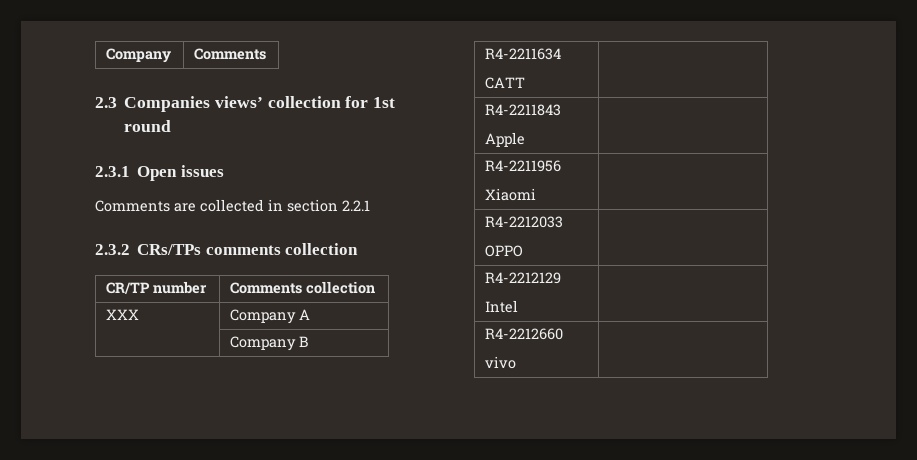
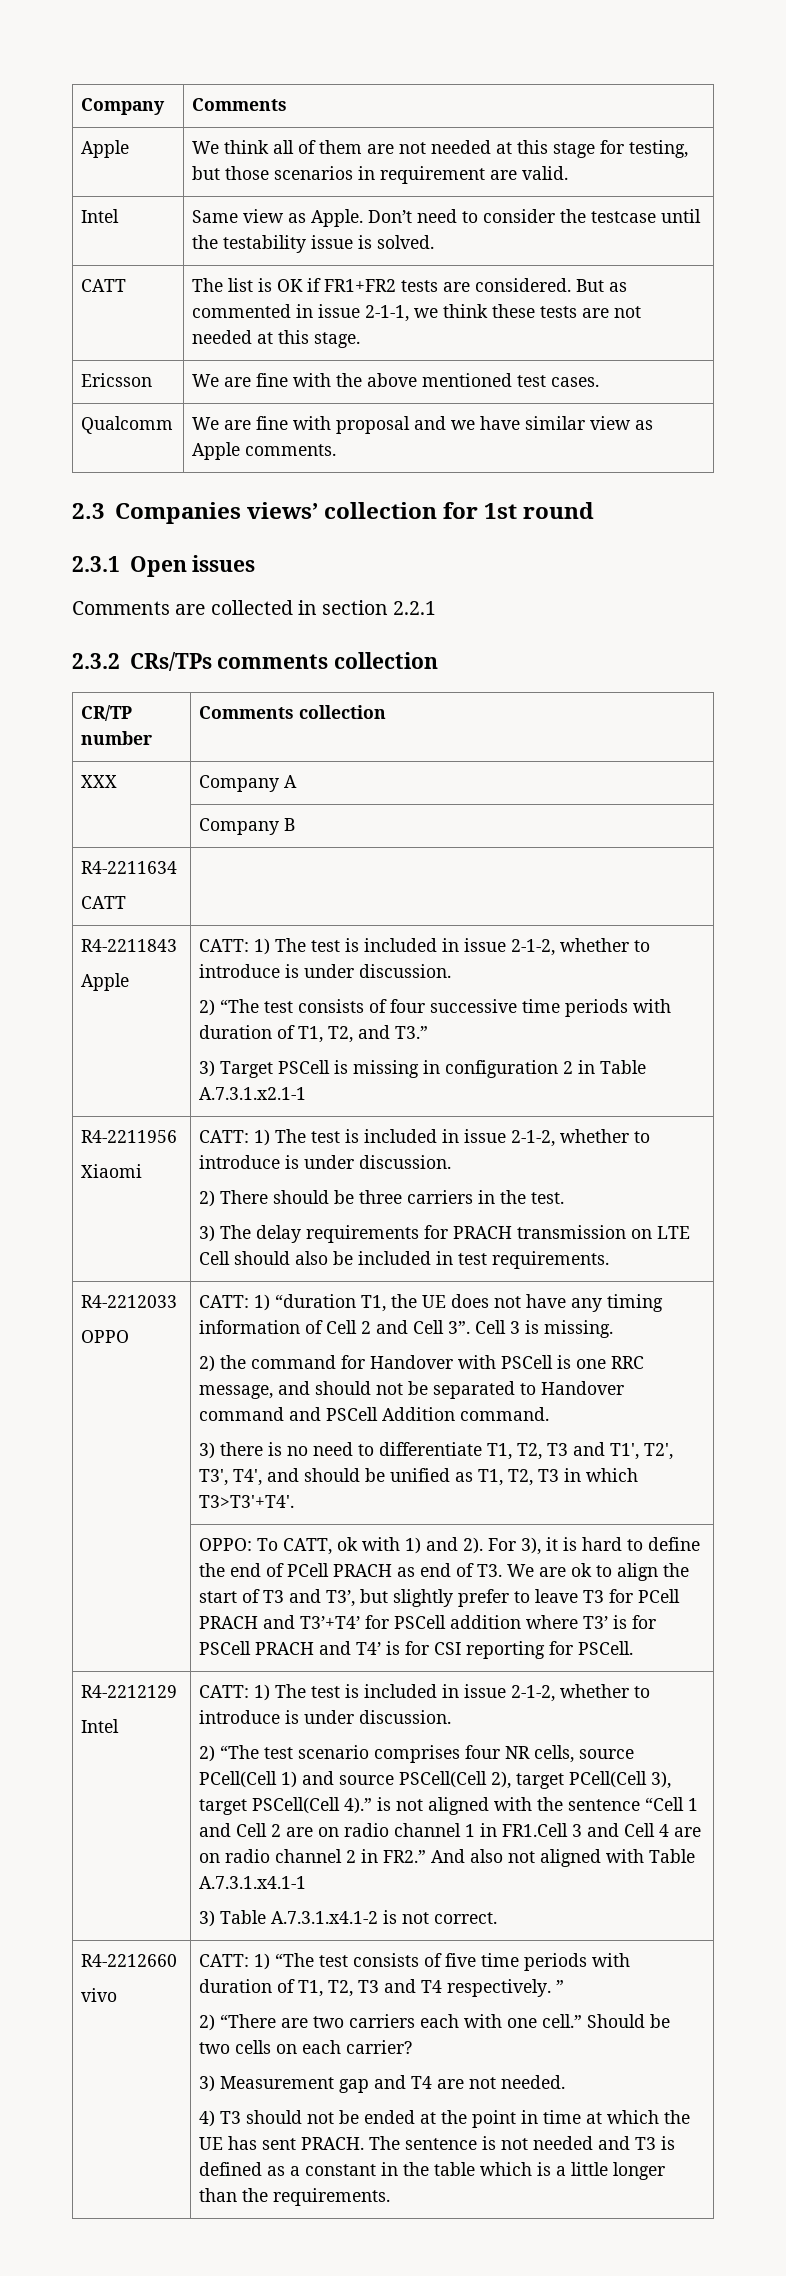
(267, 54) none -> [81,140,130,158] [192,140,689,158] [192,166,569,184] [81,209,120,223] [192,209,702,227] [192,235,435,253] [81,279,127,292] [192,278,628,292] [192,304,642,322] [192,330,361,348] [81,373,153,387] [192,373,600,387] [81,416,174,434] [192,416,654,434] [192,442,337,460] // Apple | We think all of them are not needed at this stage for testing, but those scenarios in requirement are valid. // Intel | Same view as Apple. Don’t need to consider the testcase until the testability issue is solved. // CATT | The list is OK if FR1+FR2 tests are considered. But as commented in issue 2-1-1, we think these tests are not needed at this stage. // Ericsson | We are fine with the above mentioned test cases. // Qualcomm | We are fine with proposal and we have similar view as Apple comments.
[485,160,562,172] [485,188,537,201] [485,216,564,228] [485,245,524,257] [485,272,562,284] [485,300,519,313] [485,328,564,340] [485,356,517,369] // R4-2211956 // Xiaomi | // R4-2212033 // OPPO | // R4-2212129 // Intel | // R4-2212660 // vivo | -> [199,938,651,956] [199,964,452,978] [199,999,672,1017] [199,1025,429,1043] [199,1060,647,1078] [199,1087,307,1100] [81,1130,178,1143] [81,1164,143,1178] [199,1129,651,1147] [199,1155,452,1169] [199,1190,565,1207] [199,1225,691,1243] [199,1251,610,1269] [81,1295,178,1308] [81,1330,130,1343] [199,1294,664,1312] [199,1320,614,1338] [199,1355,645,1372] [199,1381,625,1399] [199,1407,550,1421] [199,1442,674,1460] [199,1468,639,1486] [199,1495,295,1508] [199,1537,701,1555] [199,1563,690,1581] [199,1589,681,1607] [199,1615,657,1629] [199,1641,634,1659] [81,1685,178,1698] [81,1719,120,1733] [199,1684,651,1702] [199,1710,452,1724] [199,1745,635,1763] [199,1771,672,1789] [199,1797,699,1815] [199,1823,702,1837] [199,1849,696,1867] [199,1876,307,1889] [199,1910,498,1927] [81,1954,178,1967] [81,1988,118,2002] [199,1953,631,1971] [199,1979,565,1997] [199,2014,671,2031] [199,2040,413,2054] [199,2075,566,2093] [199,2110,691,2128] [199,2136,676,2150] [199,2162,666,2180] [199,2188,391,2206] CATT: 1) The test is included in issue 2-1-2, whether to introduce is under discussion. // 2) “The test consists of four successive time periods with duration of T1, T2, and T3.” // 3) Target PSCell is missing in configuration 2 in Table A.7.3.1.x2.1-1 // R4-2211956 // Xiaomi | CATT: 1) The test is included in issue 2-1-2, whether to introduce is under discussion. // 2) There should be three carriers in the test. // 3) The delay requirements for PRACH transmission on LTE Cell should also be included in test requirements. // R4-2212033 // OPPO | CATT: 1) “duration T1, the UE does not have any timing information of Cell 2 and Cell 3”. Cell 3 is missing. // 2) the command for Handover with PSCell is one RRC message, and should not be separated to Handover command and PSCell Addition command. // 3) there is no need to differentiate T1, T2, T3 and T1', T2', T3', T4', and should be unified as T1, T2, T3 in which T3>T3'+T4'. // | OPPO: To CATT, ok with 1) and 2). For 3), it is hard to define the end of PCell PRACH as end of T3. We are ok to align the start of T3 and T3’, but slightly prefer to leave T3 for PCell PRACH and T3’+T4’ for PSCell addition where T3’ is for PSCell PRACH and T4’ is for CSI reporting for PSCell. // R4-2212129 // Intel | CATT: 1) The test is included in issue 2-1-2, whether to introduce is under discussion. // 2) “The test scenario comprises four NR cells, source PCell(Cell 1) and source PSCell(Cell 2), target PCell(Cell 3), target PSCell(Cell 4).” is not aligned with the sentence “Cell 1 and Cell 2 are on radio channel 1 in FR1.Cell 3 and Cell 4 are on radio channel 2 in FR2.” And also not aligned with Table A.7.3.1.x4.1-1 // 3) Table A.7.3.1.x4.1-2 is not correct. // R4-2212660 // vivo | CATT: 1) “The test consists of five time periods with duration of T1, T2, T3 and T4 respectively. ” // 2) “There are two carriers each with one cell.” Should be two cells on each carrier? // 3) Measurement gap and T4 are not needed. // 4) T3 should not be ended at the point in time at which the UE has sent PRACH. The sentence is not needed and T3 is defined as a constant in the table which is a little longer than the requirements.

